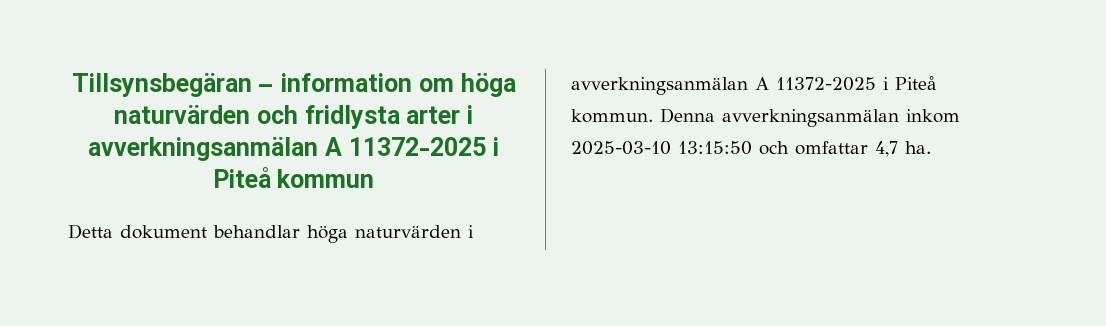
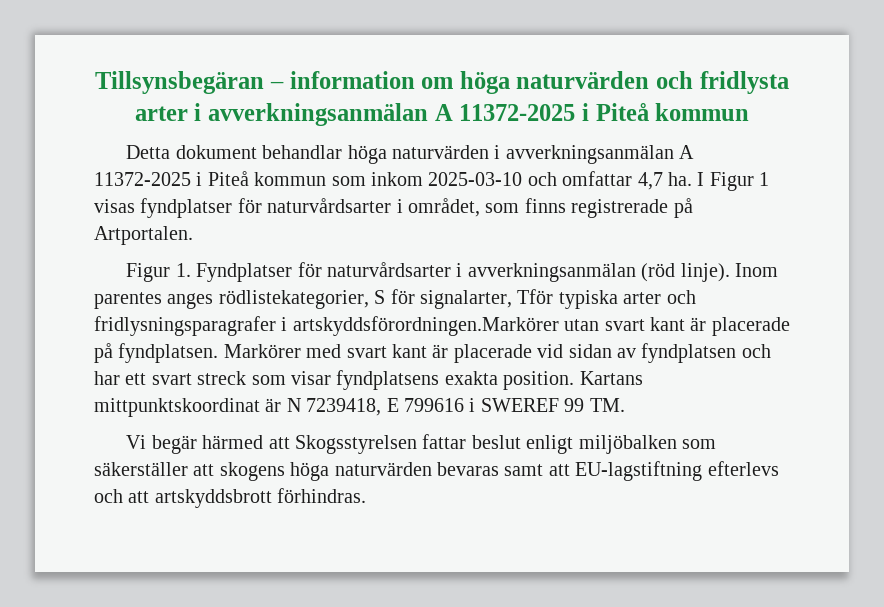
[571,108,899,127] kommun. Denna avverkningsanmälan -> [254,172,366,186] kommun som
[678,141,752,155] 13:15:50 -> (523, 179) none
(931, 147) none -> [697,172,770,191] [94,198,693,218] [94,226,193,245] [126,262,779,282] [94,289,696,309] [94,316,790,336] [94,343,771,363] [94,370,643,390] [94,398,625,417] [126,434,717,454] [94,461,779,481] [94,488,367,508] I Figur 1 visas fyndplatser för naturvårdsarter i området, som finns registrerade på Artportalen. // Figur 1. Fyndplatser för naturvårdsarter i avverkningsanmälan (röd linje). Inom parentes anges rödlistekategorier, S för signalarter, Tför typiska arter och fridlysningsparagrafer i artskyddsförordningen.Markörer utan svart kant är placerade på fyndplatsen. Markörer med svart kant är placerade vid sidan av fyndplatsen och har ett svart streck som visar fyndplatsens exakta position. Kartans mittpunktskoordinat är N 7239418, E 799616 i SWEREF 99 TM. // Vi begär härmed att Skogsstyrelsen fattar beslut enligt miljöbalken som säkerställer att skogens höga naturvärden bevaras samt att EU-lagstiftning efterlevs och att artskyddsbrott förhindras.

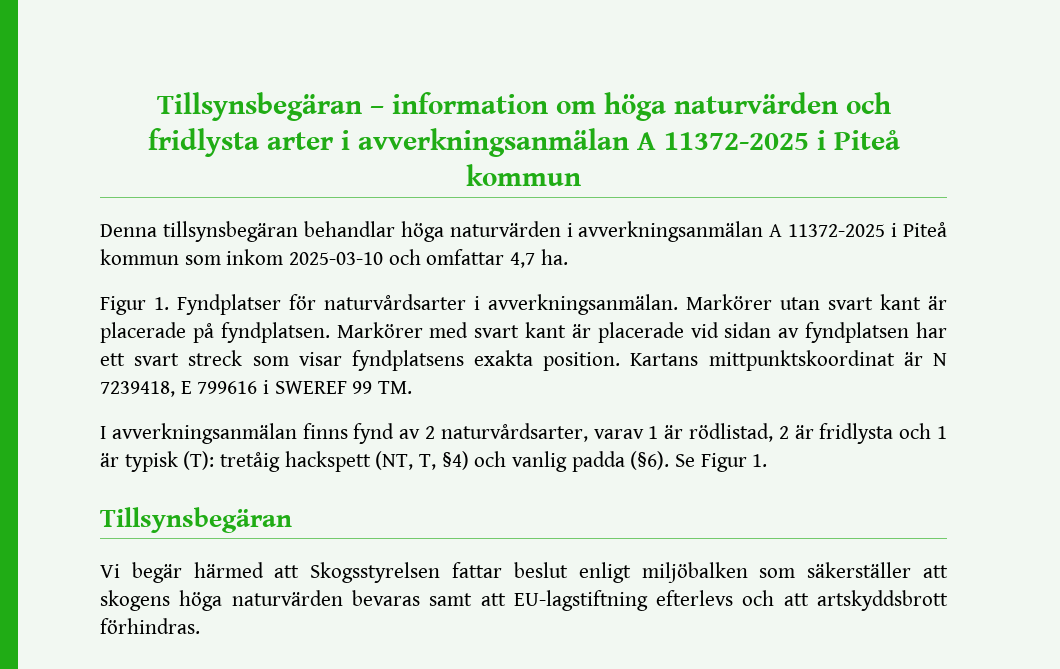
[126,145,257,159] Detta dokument -> [100,221,298,242] Denna tillsynsbegäran
[697,172,770,191] [94,198,693,218] [94,226,193,245] I Figur 1 visas fyndplatser för naturvårdsarter i området, som finns registrerade på Artportalen. -> (568, 257) none
[467,263,779,282] [94,289,696,309] [94,316,559,336] avverkningsanmälan (röd linje). Inom parentes anges rödlistekategorier, S för signalarter, Tför typiska arter och fridlysningsparagrafer i artskyddsförordningen.Markörer -> [488,294,772,315] avverkningsanmälan. Markörer
[741,344,771,358] och -> (910, 332) none
(625, 405) none -> [100,423,947,444] [100,451,768,472] [100,507,292,533] // I avverkningsanmälan finns fynd av 2 naturvårdsarter, varav 1 är rödlistad, 2 är fridlysta och 1 är typisk (T): tretåig hackspett (NT, T, §4) och vanlig padda (§6). Se Figur 1. // Tillsynsbegäran

